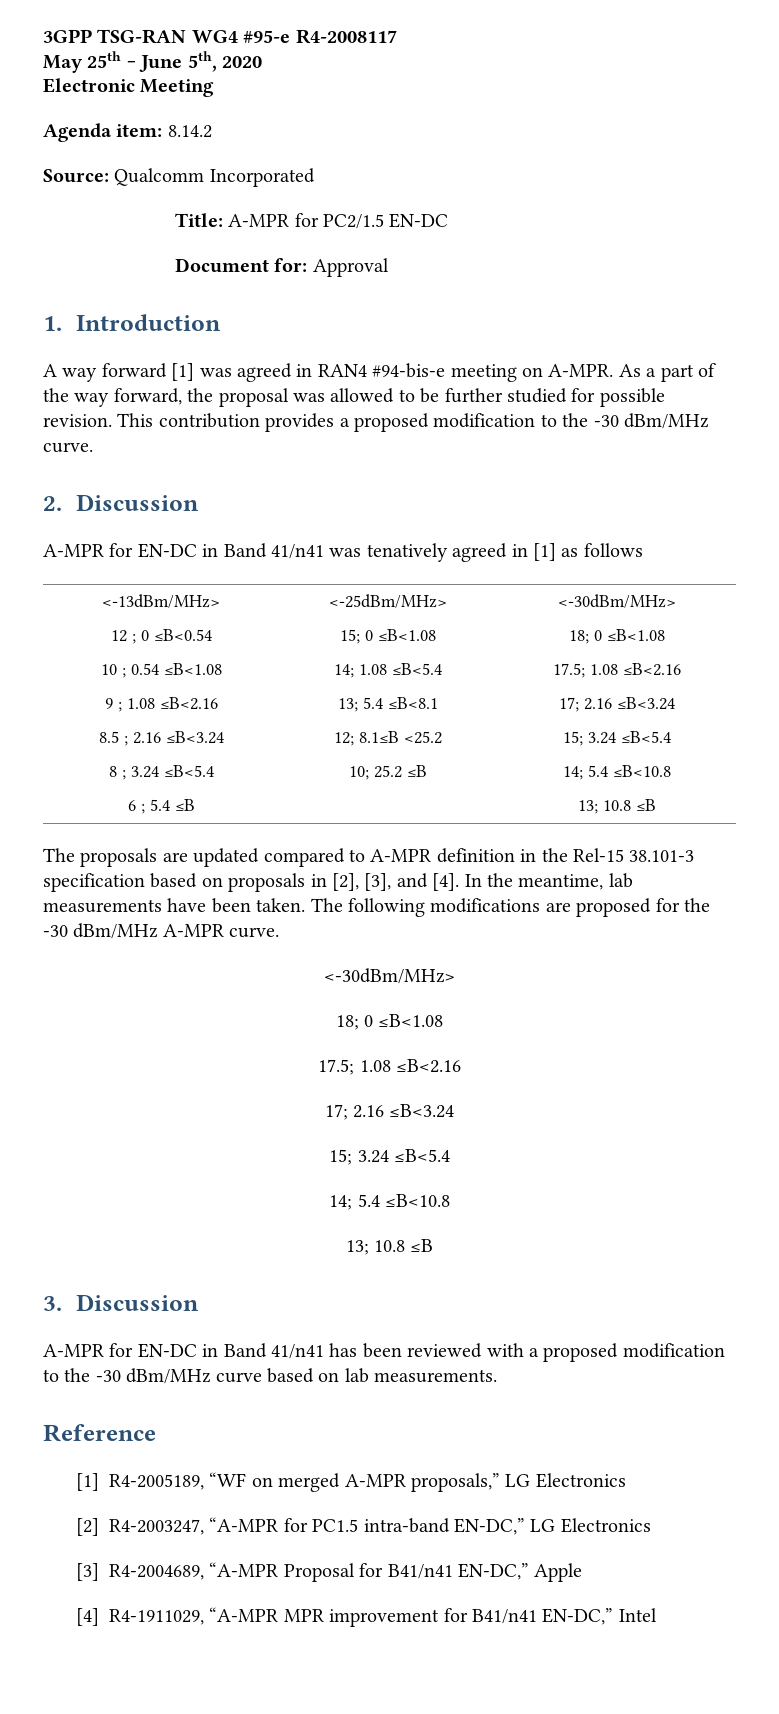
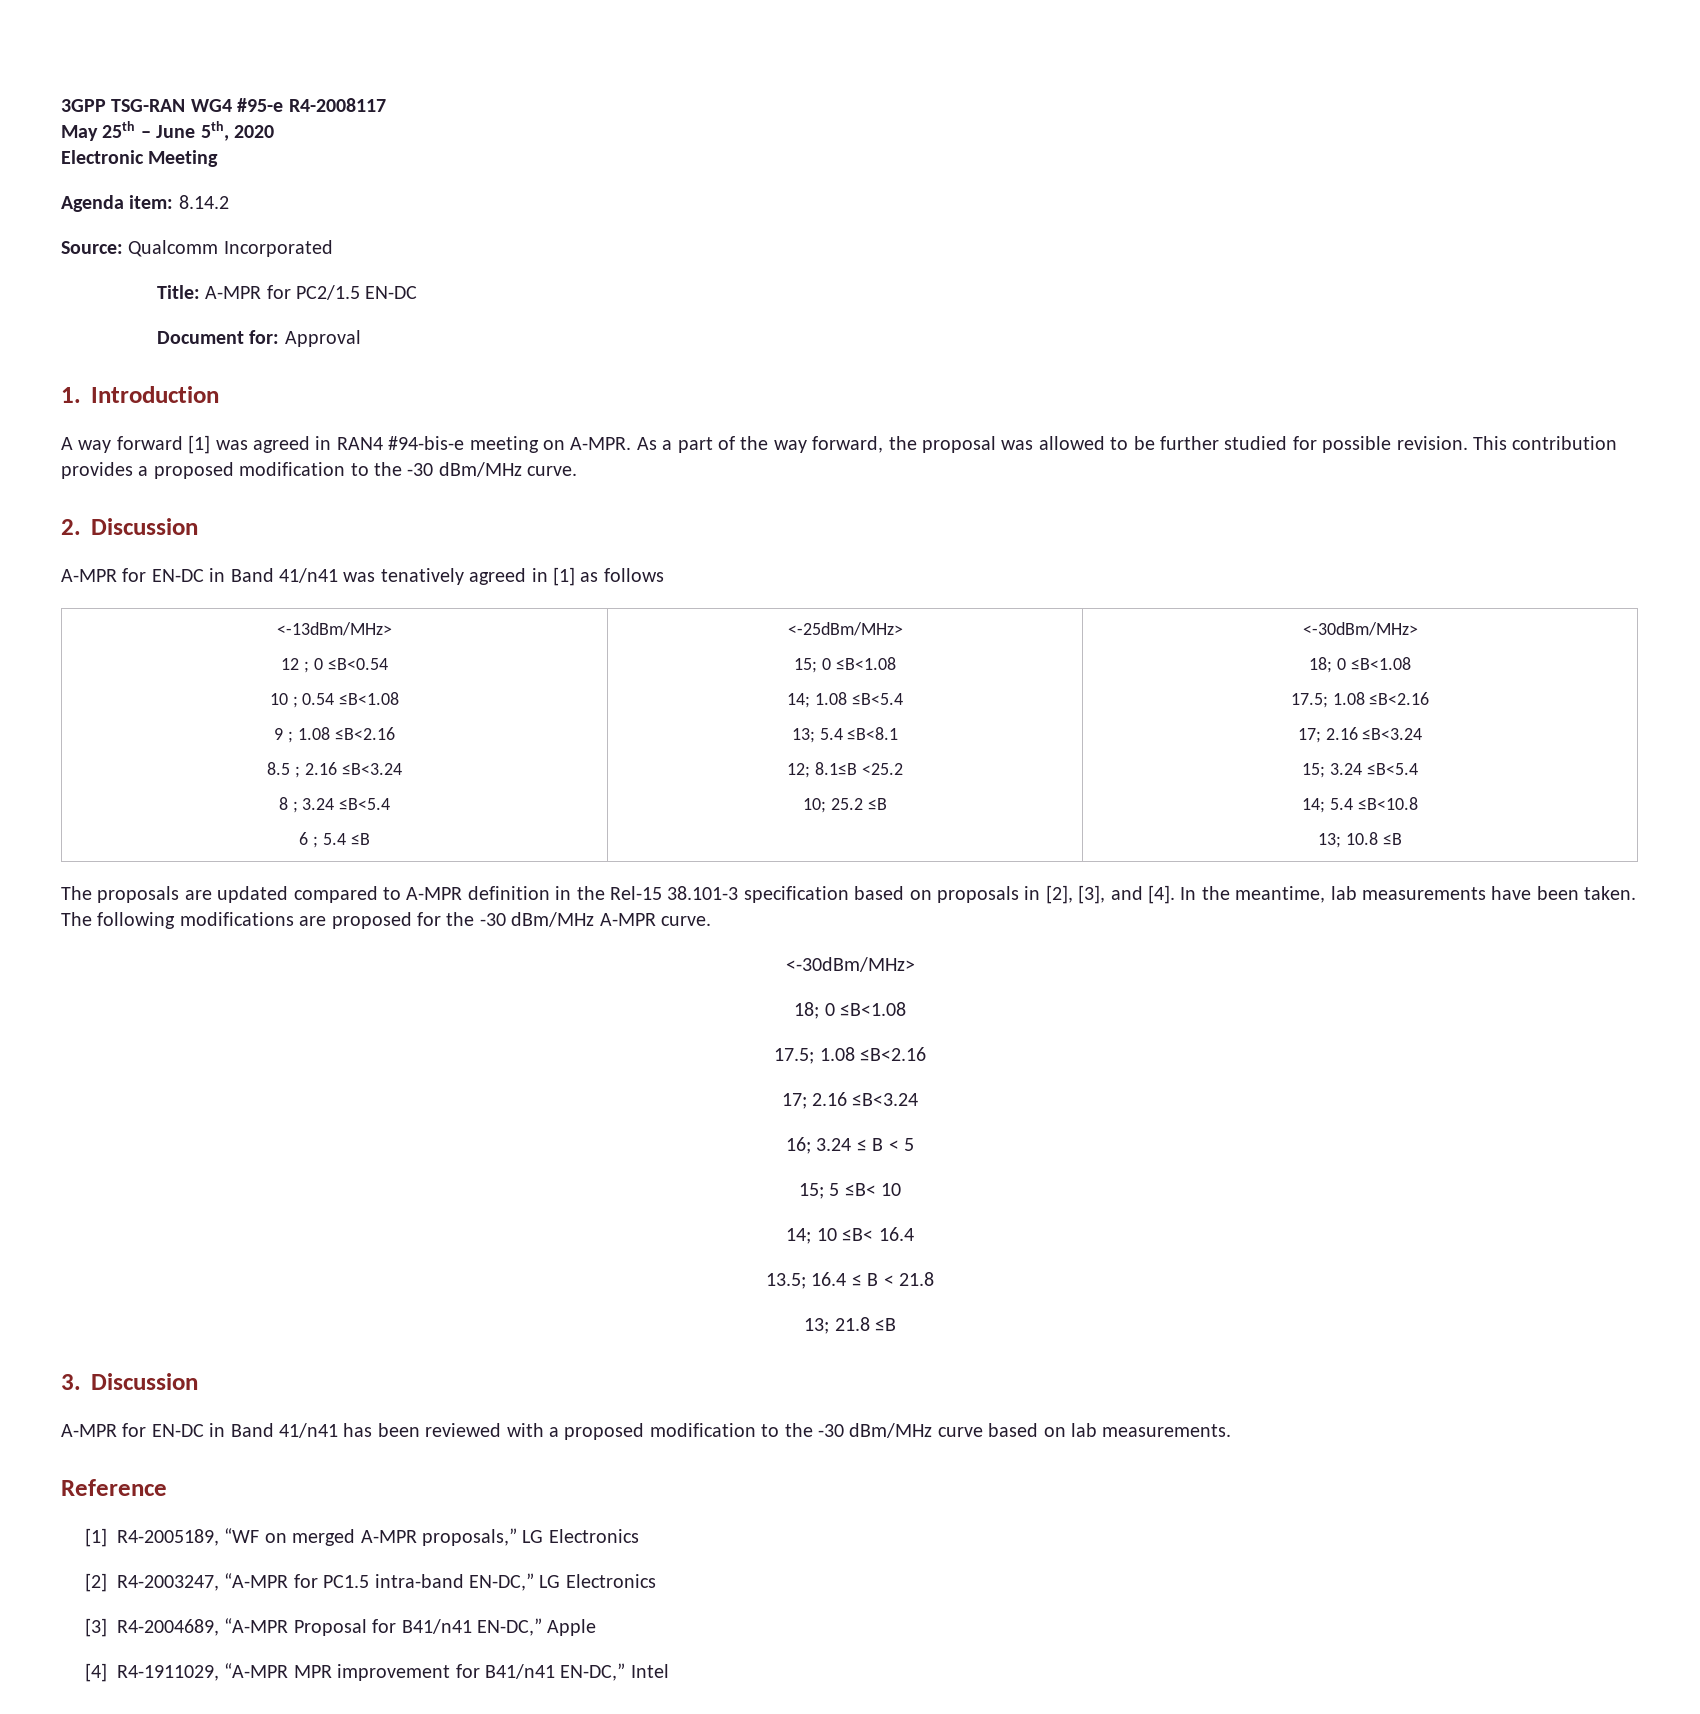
[329,1149,450,1165] [329,1194,450,1210] [345,1240,405,1255] 15; 3.24 ≤B<5.4 // 14; 5.4 ≤B<10.8 // 13; 10.8 -> [786,1137,914,1154] [798,1183,902,1199] [786,1227,914,1244] [766,1272,934,1289] [804,1317,870,1334] 16; 3.24 ≤ B < 5 // 15; 5 ≤B< 10 // 14; 10 ≤B< 16.4 // 13.5; 16.4 ≤ B < 21.8 // 13; 21.8

